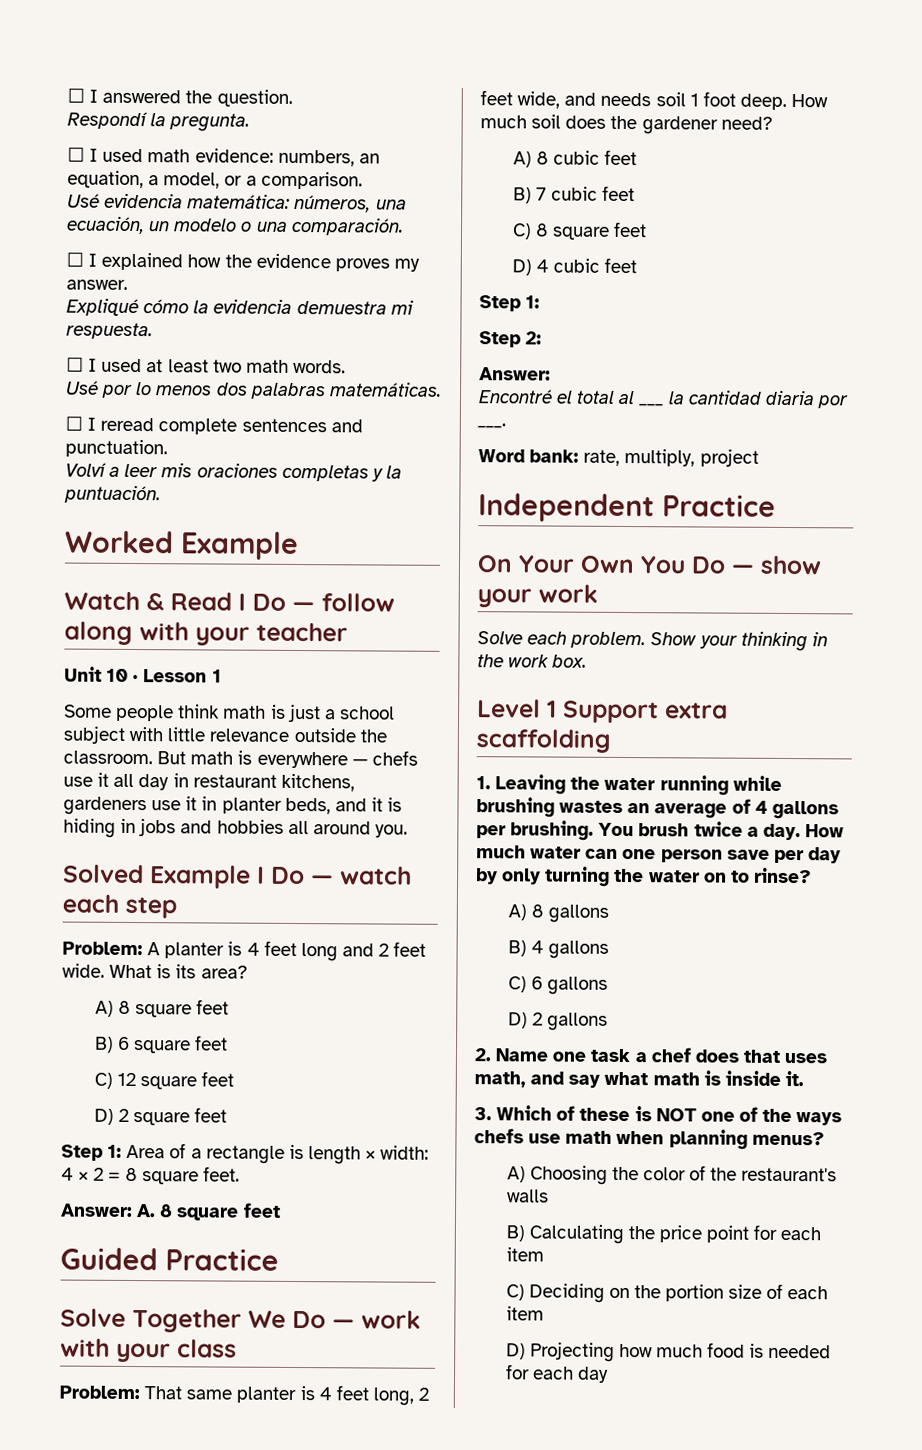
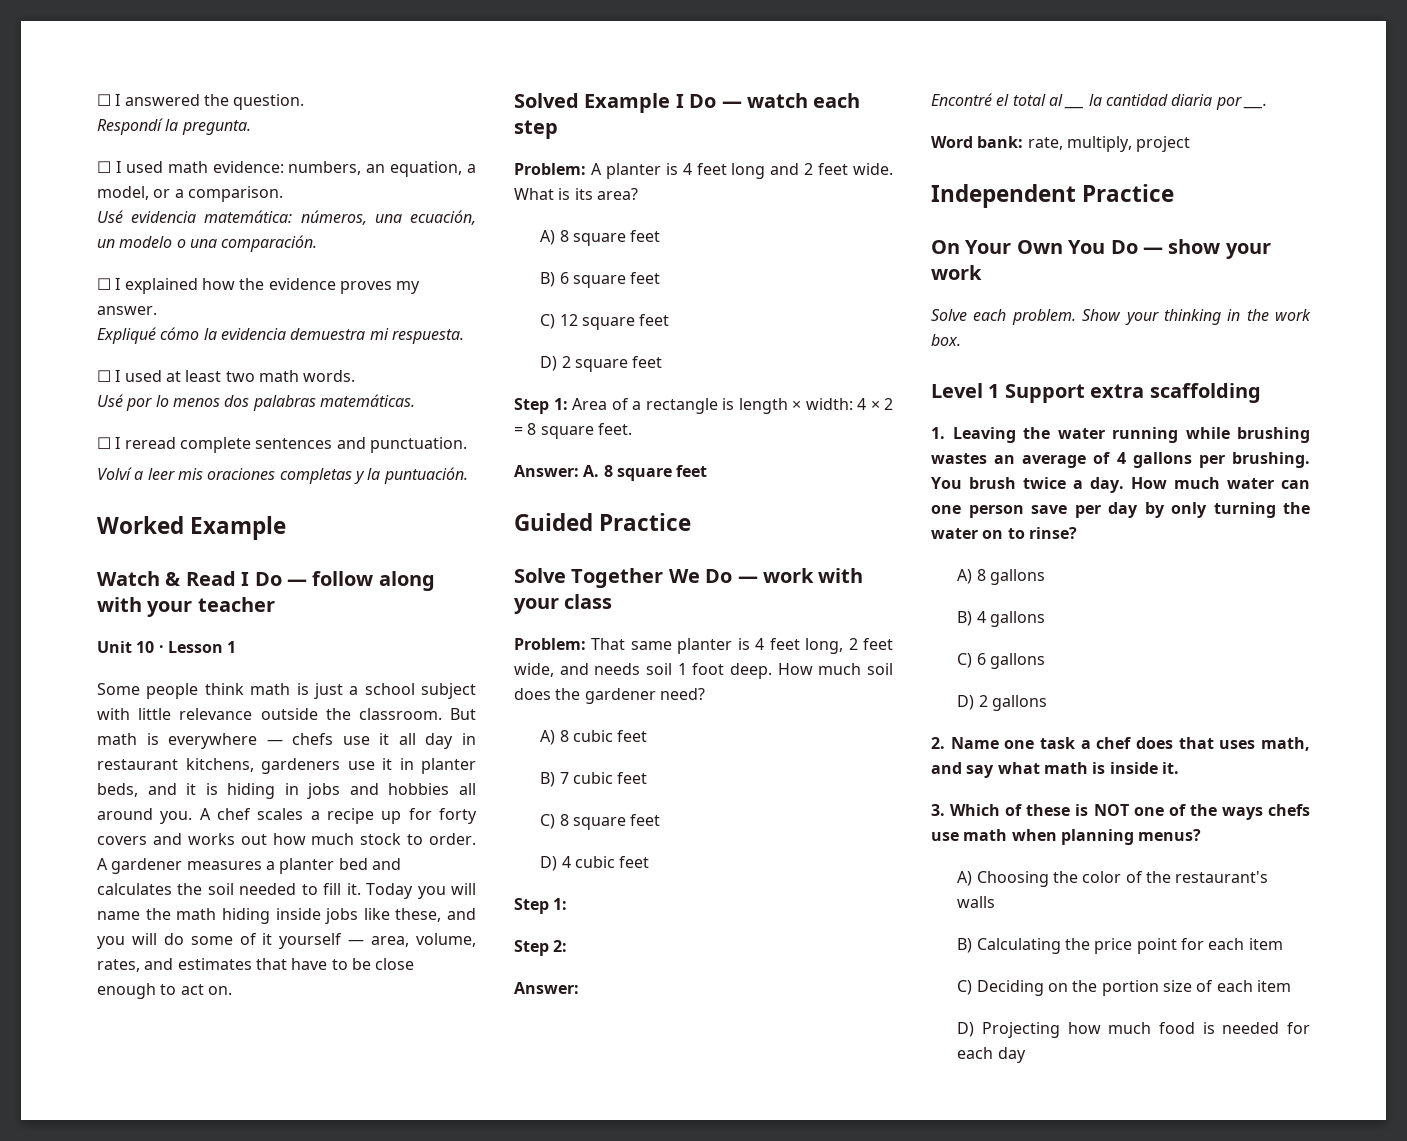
(408, 831) none -> [199,808,477,824] [97,833,476,845] [97,858,401,874] [97,883,477,899] [97,908,476,924] [97,933,476,949] [97,958,415,972] [97,983,232,999] A chef scales a recipe up for forty covers and works out how much stock to order. A gardener measures a planter bed and calculates the soil needed to fill it. Today you will name the math hiding inside jobs like these, and you will do some of it yourself — area, volume, rates, and estimates that have to be close enough to act on.

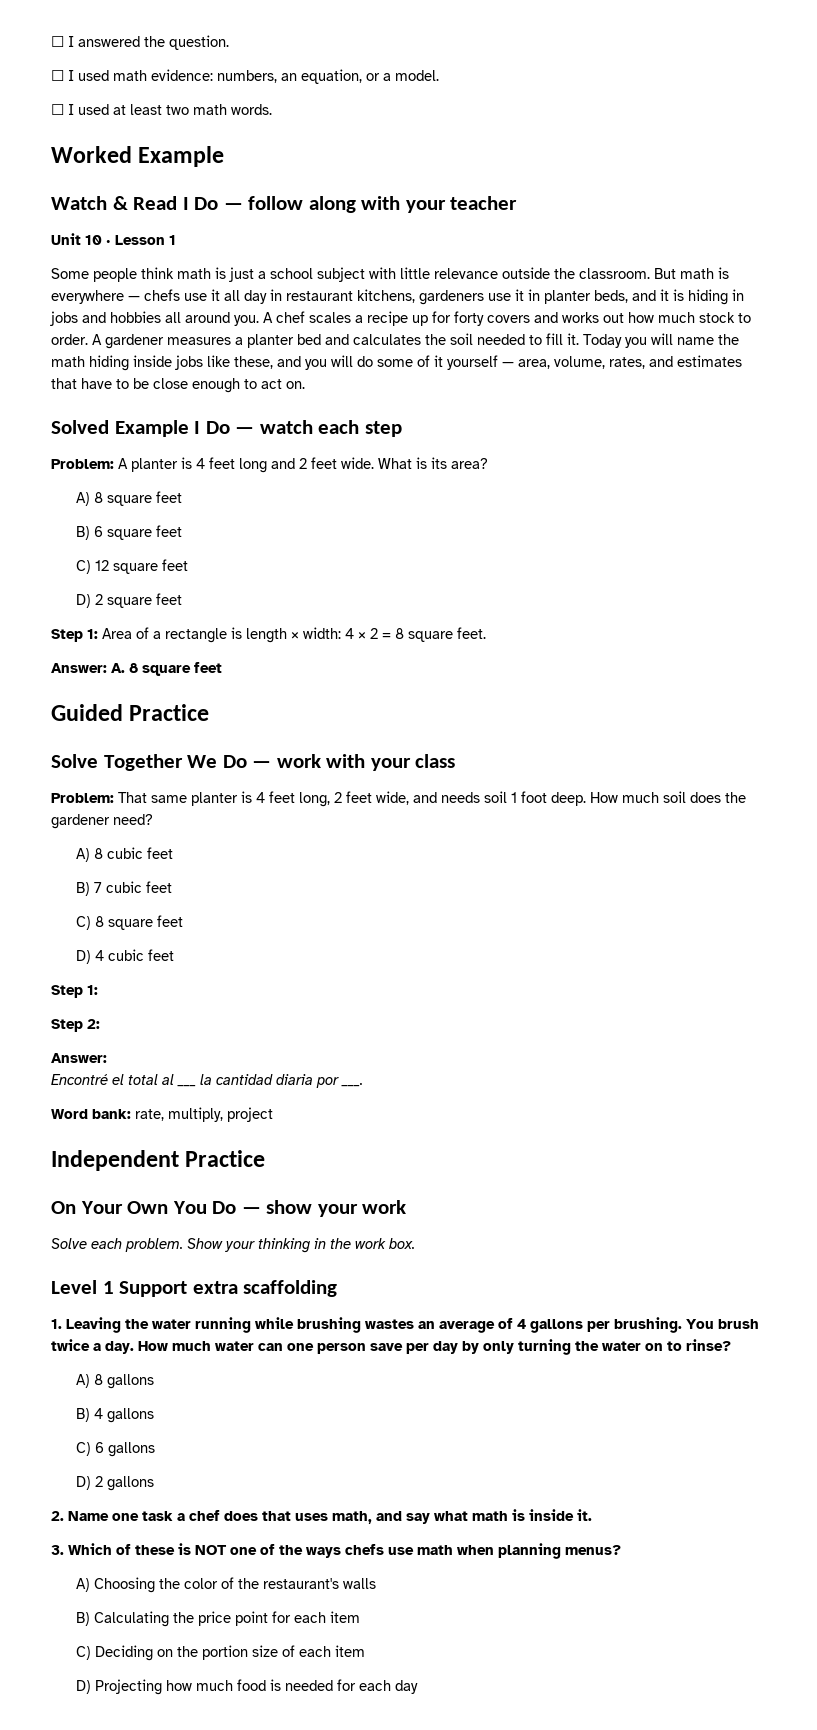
[97,118,251,135] // Respondí la pregunta. -> (229, 42) none
[467,164,476,173] [97,186,283,202] [97,210,476,225] [97,235,318,252] [97,278,421,294] [97,306,157,315] [97,327,464,344] a model, or a comparison. // Usé evidencia matemática: números, una ecuación, un modelo o una comparación. // ☐ I explained how the evidence proves my answer. // Expliqué cómo la evidencia demuestra mi respuesta. -> [366,70,439,81] or a model.
[97,394,415,411] [97,437,467,453] [97,467,468,484] // Usé por lo menos dos palabras matemáticas. // ☐ I reread complete sentences and punctuation. // Volví a leer mis oraciones completas y la puntuación. -> (272, 109) none

